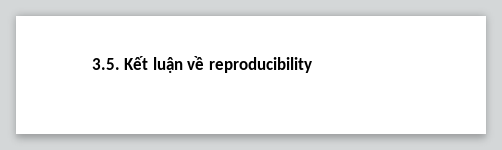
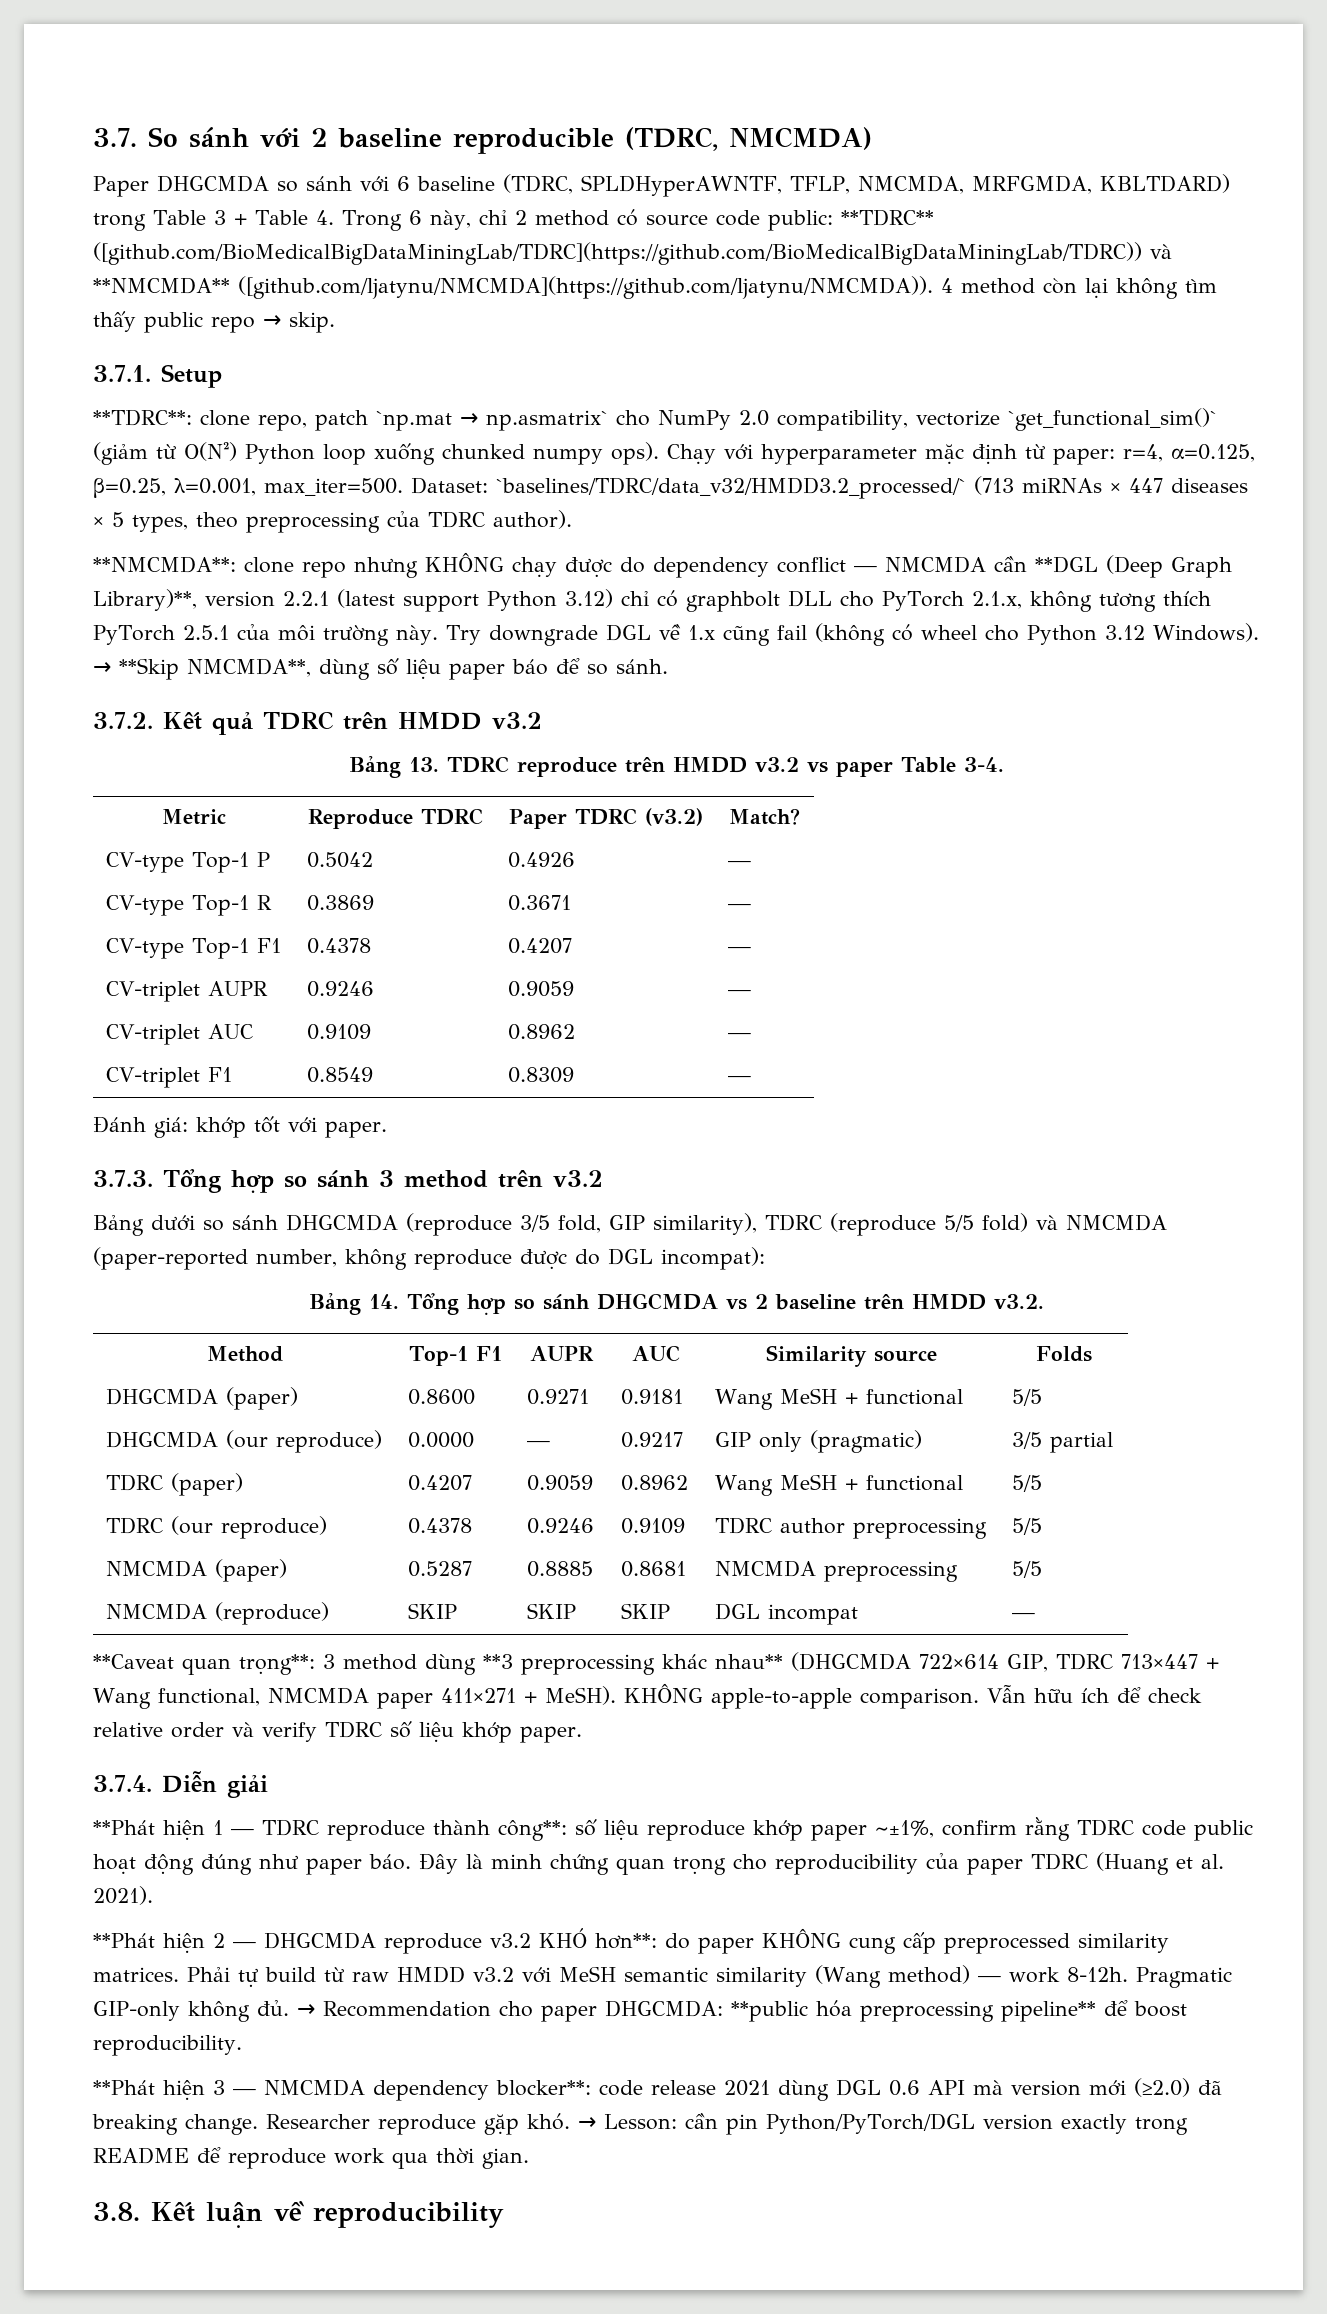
[92,58,120,70] 3.5. -> [93,127,872,154] [93,174,1230,197] [93,209,934,231] [93,242,1172,265] [93,276,1217,299] [93,311,335,333] [93,364,222,388] [93,408,1217,431] [93,441,1255,465] [93,476,1248,499] [93,510,572,533] [93,552,1232,578] [93,589,1211,612] [93,623,1259,646] [93,658,668,680] [93,711,542,735] [348,756,1005,778] [162,809,226,825] [307,808,483,829] [508,808,703,829] [729,808,800,825] [106,852,271,873] [307,852,374,868] [508,852,576,868] [728,861,752,867] [106,895,273,916] [307,895,375,911] [508,895,572,911] [728,904,752,910] [106,938,282,959] [307,938,372,954] [508,938,573,954] [728,947,752,953] [106,981,269,1002] [307,981,375,997] [508,981,575,997] [728,990,752,996] [106,1024,254,1045] [307,1024,372,1040] [508,1024,576,1040] [728,1033,752,1039] [106,1067,233,1088] [307,1067,374,1083] [508,1067,575,1083] [728,1076,752,1082] [93,1116,387,1138] [93,1169,603,1193] [93,1213,1167,1236] [93,1247,765,1270] [309,1293,1044,1315] [206,1346,283,1362] [408,1346,502,1366] [530,1346,594,1361] [631,1345,680,1362] [765,1345,937,1367] [1035,1346,1092,1362] [106,1387,299,1410] [408,1389,476,1405] [527,1389,590,1405] [621,1389,684,1405] [715,1388,964,1410] [1012,1389,1043,1406] [106,1430,383,1453] [408,1432,475,1448] [527,1441,551,1447] [621,1432,684,1448] [715,1430,923,1453] [1012,1432,1114,1453] [106,1473,244,1496] [408,1475,473,1491] [527,1475,594,1491] [621,1475,689,1491] [715,1474,964,1496] [1012,1475,1043,1492] [106,1516,328,1539] [408,1518,473,1534] [527,1518,595,1534] [621,1518,686,1534] [715,1517,988,1539] [1012,1518,1043,1535] [106,1559,288,1582] [408,1561,473,1577] [527,1561,594,1577] [621,1561,687,1577] [715,1560,959,1582] [1012,1561,1043,1578] [106,1602,330,1625] [408,1603,458,1619] [527,1603,577,1619] [621,1603,671,1619] [715,1603,859,1625] [1012,1613,1036,1619] [93,1652,1219,1675] [93,1683,1202,1709] [93,1721,582,1743] [93,1771,268,1798] [93,1817,1253,1841] [93,1852,1224,1875] [93,1886,153,1905] [93,1928,1169,1954] [93,1965,1232,1988] [93,2000,1187,2022] [93,2035,242,2056] [93,2078,1222,2101] [92,2113,1188,2135] [93,2147,529,2169] [93,2202,140,2221] 3.7. So sánh với 2 baseline reproducible (TDRC, NMCMDA) // Paper DHGCMDA so sánh với 6 baseline (TDRC, SPLDHyperAWNTF, TFLP, NMCMDA, MRFGMDA, KBLTDARD) trong Table 3 + Table 4. Trong 6 này, chỉ 2 method có source code public: **TDRC** ([github.com/BioMedicalBigDataMiningLab/TDRC](https://github.com/BioMedicalBigDataMiningLab/TDRC)) và **NMCMDA** ([github.com/ljatynu/NMCMDA](https://github.com/ljatynu/NMCMDA)). 4 method còn lại không tìm thấy public repo → skip. // 3.7.1. Setup // **TDRC**: clone repo, patch `np.mat → np.asmatrix` cho NumPy 2.0 compatibility, vectorize `get_functional_sim()` (giảm từ O(N²) Python loop xuống chunked numpy ops). Chạy với hyperparameter mặc định từ paper: r=4, α=0.125, β=0.25, λ=0.001, max_iter=500. Dataset: `baselines/TDRC/data_v32/HMDD3.2_processed/` (713 miRNAs × 447 diseases × 5 types, theo preprocessing của TDRC author). // **NMCMDA**: clone repo nhưng KHÔNG chạy được do dependency conflict — NMCMDA cần **DGL (Deep Graph Library)**, version 2.2.1 (latest support Python 3.12) chỉ có graphbolt DLL cho PyTorch 2.1.x, không tương thích PyTorch 2.5.1 của môi trường này. Try downgrade DGL về 1.x cũng fail (không có wheel cho Python 3.12 Windows). → **Skip NMCMDA**, dùng số liệu paper báo để so sánh. // 3.7.2. Kết quả TDRC trên HMDD v3.2 // Bảng 13. TDRC reproduce trên HMDD v3.2 vs paper Table 3-4. // Metric | Reproduce TDRC | Paper TDRC (v3.2) | Match? // CV-type Top-1 P | 0.5042 | 0.4926 | — // CV-type Top-1 R | 0.3869 | 0.3671 | — // CV-type Top-1 F1 | 0.4378 | 0.4207 | — // CV-triplet AUPR | 0.9246 | 0.9059 | — // CV-triplet AUC | 0.9109 | 0.8962 | — // CV-triplet F1 | 0.8549 | 0.8309 | — // Đánh giá: khớp tốt với paper. // 3.7.3. Tổng hợp so sánh 3 method trên v3.2 // Bảng dưới so sánh DHGCMDA (reproduce 3/5 fold, GIP similarity), TDRC (reproduce 5/5 fold) và NMCMDA (paper-reported number, không reproduce được do DGL incompat): // Bảng 14. Tổng hợp so sánh DHGCMDA vs 2 baseline trên HMDD v3.2. // Method | Top-1 F1 | AUPR | AUC | Similarity source | Folds // DHGCMDA (paper) | 0.8600 | 0.9271 | 0.9181 | Wang MeSH + functional | 5/5 // DHGCMDA (our reproduce) | 0.0000 | — | 0.9217 | GIP only (pragmatic) | 3/5 partial // TDRC (paper) | 0.4207 | 0.9059 | 0.8962 | Wang MeSH + functional | 5/5 // TDRC (our reproduce) | 0.4378 | 0.9246 | 0.9109 | TDRC author preprocessing | 5/5 // NMCMDA (paper) | 0.5287 | 0.8885 | 0.8681 | NMCMDA preprocessing | 5/5 // NMCMDA (reproduce) | SKIP | SKIP | SKIP | DGL incompat | — // **Caveat quan trọng**: 3 method dùng **3 preprocessing khác nhau** (DHGCMDA 722×614 GIP, TDRC 713×447 + Wang functional, NMCMDA paper 411×271 + MeSH). KHÔNG apple-to-apple comparison. Vẫn hữu ích để check relative order và verify TDRC số liệu khớp paper. // 3.7.4. Diễn giải // **Phát hiện 1 — TDRC reproduce thành công**: số liệu reproduce khớp paper ~±1%, confirm rằng TDRC code public hoạt động đúng như paper báo. Đây là minh chứng quan trọng cho reproducibility của paper TDRC (Huang et al. 2021). // **Phát hiện 2 — DHGCMDA reproduce v3.2 KHÓ hơn**: do paper KHÔNG cung cấp preprocessed similarity matrices. Phải tự build từ raw HMDD v3.2 với MeSH semantic similarity (Wang method) — work 8-12h. Pragmatic GIP-only không đủ. → Recommendation cho paper DHGCMDA: **public hóa preprocessing pipeline** để boost reproducibility. // **Phát hiện 3 — NMCMDA dependency blocker**: code release 2021 dùng DGL 0.6 API mà version mới (≥2.0) đã breaking change. Researcher reproduce gặp khó. → Lesson: cần pin Python/PyTorch/DGL version exactly trong README để reproduce work qua thời gian. // 3.8.

